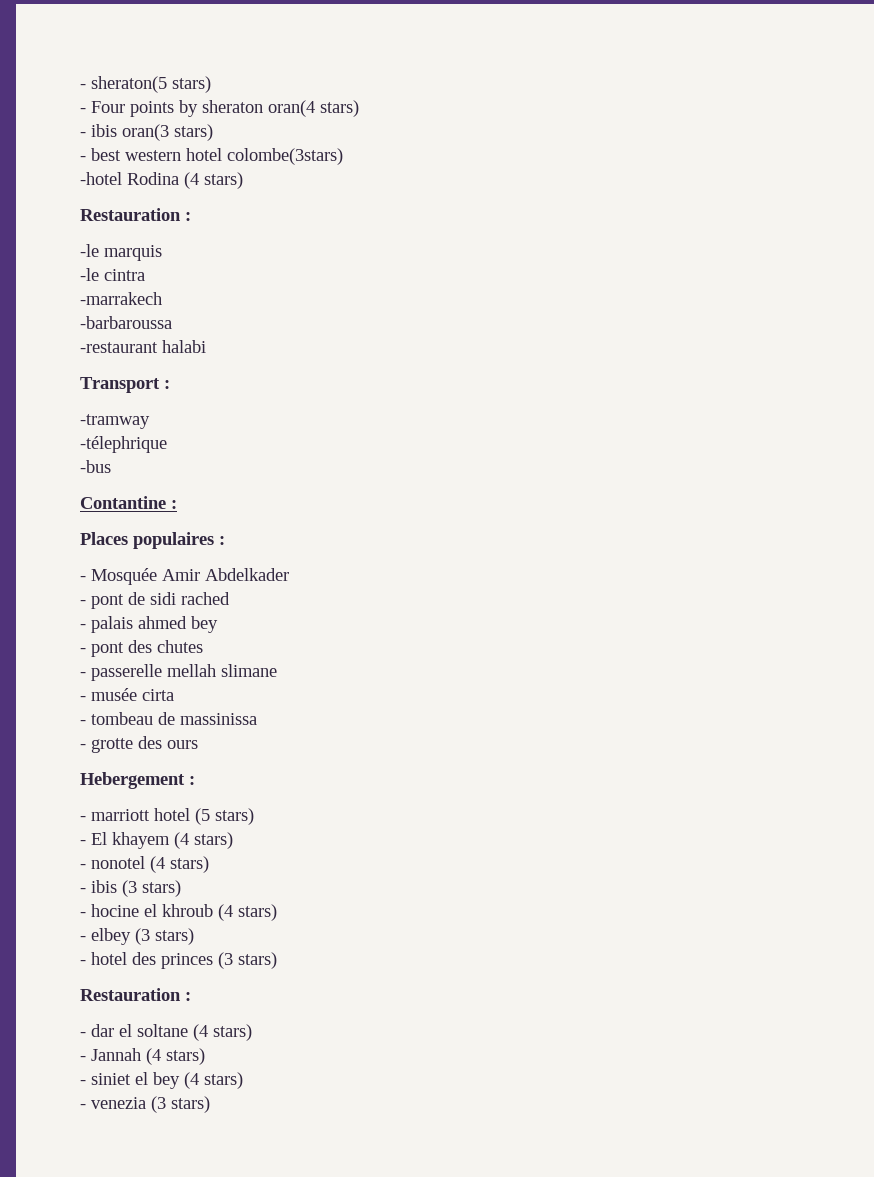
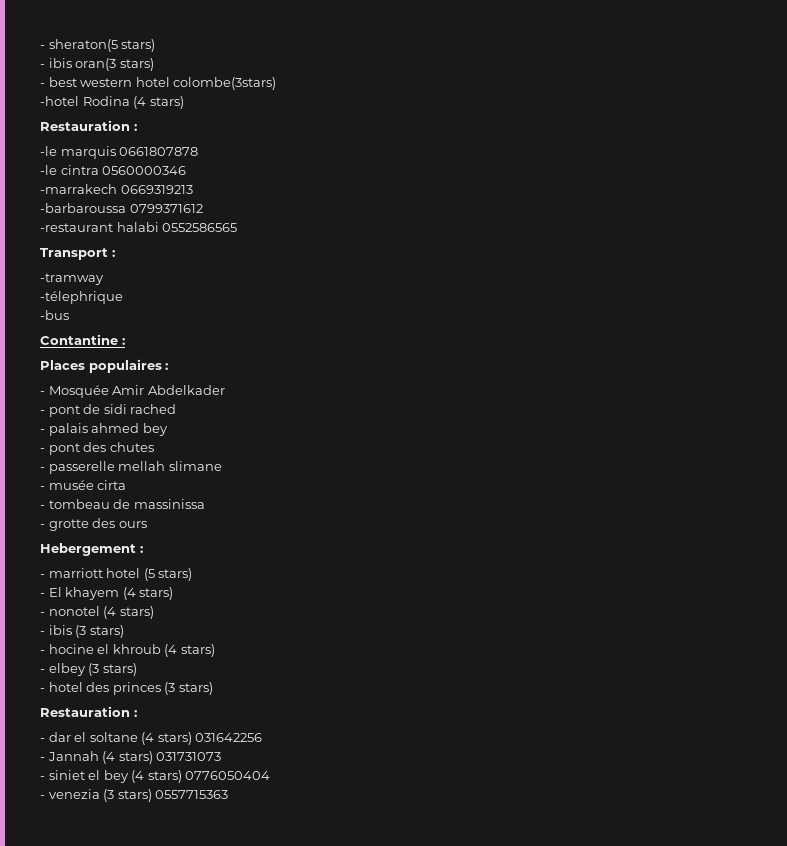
[80,100,359,117] // - Four points by sheraton oran(4 stars) -> (156, 45) none
(162, 253) none -> [119,147,199,156] 0661807878
(145, 275) none -> [102,166,187,175] 0560000346
(162, 298) none -> [120,185,193,194] 0669319213
(172, 322) none -> [129,204,203,213] 0799371612
(206, 346) none -> [162,223,238,232] 0552586565
(252, 1032) none -> [195,733,263,742] 031642256
(205, 1056) none -> [156,752,222,761] 031731073
(243, 1080) none -> [185,771,271,780] 0776050404
(210, 1104) none -> [155,790,229,799] 0557715363

